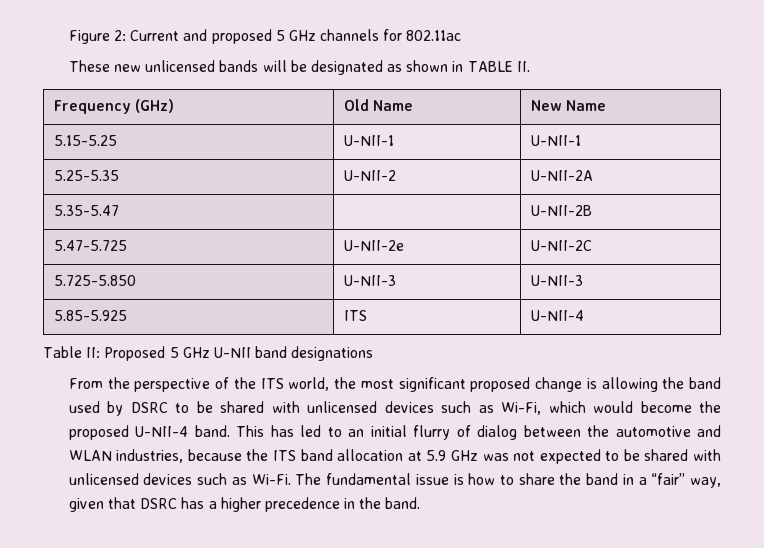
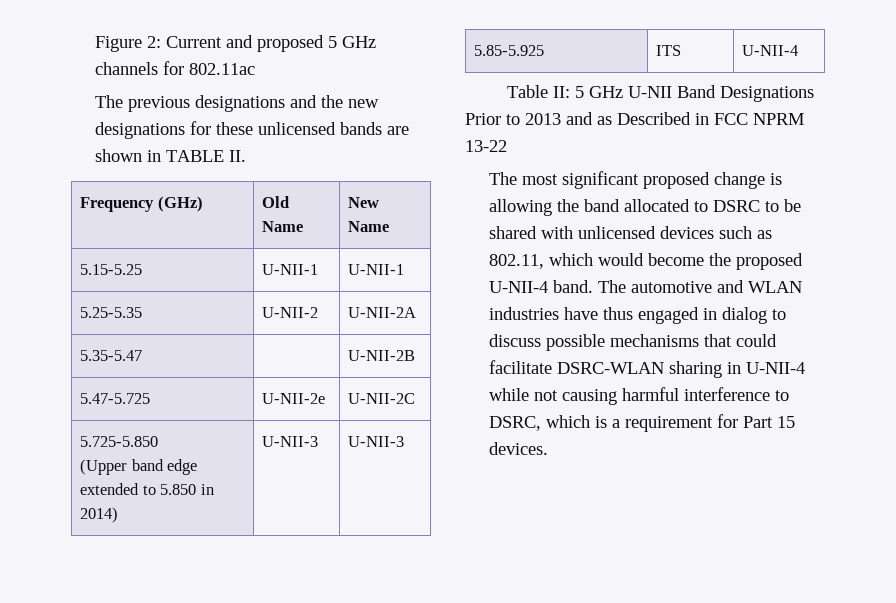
[68,60,403,75] These new unlicensed bands will be designated as -> [95,95,380,112] [95,121,410,139] The previous designations and the new designations for these unlicensed bands are
(136, 280) none -> [80,459,198,475] [80,483,214,495] [80,507,119,523] // (Upper band edge extended to 5.850 in 2014)
[104,346,166,361] Proposed -> (571, 92) none
[255,346,374,361] [68,377,357,392] band designations // From the perspective of the ITS world, the -> [677,85,815,102] [465,112,804,125] [465,140,507,152] [489,172,518,185] Band Designations Prior to 2013 and as Described in FCC NPRM 13-22 // The
[68,401,124,416] used by -> [624,199,709,212] allocated to
[501,402,542,415] Wi-Fi, -> [489,254,545,269] 802.11,
[236,425,721,440] [68,449,721,464] [68,473,721,488] [68,497,421,512] This has led to an initial flurry of dialog between the automotive and WLAN industries, because the ITS band allocation at 5.9 GHz was not expected to be shared with unlicensed devices such as Wi-Fi. The fundamental issue is how to share the band in a “fair” way, given that DSRC has a higher precedence in the band. -> [598,280,803,293] [489,307,787,324] [489,334,778,351] [489,360,806,378] [489,387,790,405] [489,414,796,432] [489,442,549,455] The automotive and WLAN industries have thus engaged in dialog to discuss possible mechanisms that could facilitate DSRC-WLAN sharing in U-NII-4 while not causing harmful interference to DSRC, which is a requirement for Part 15 devices.

